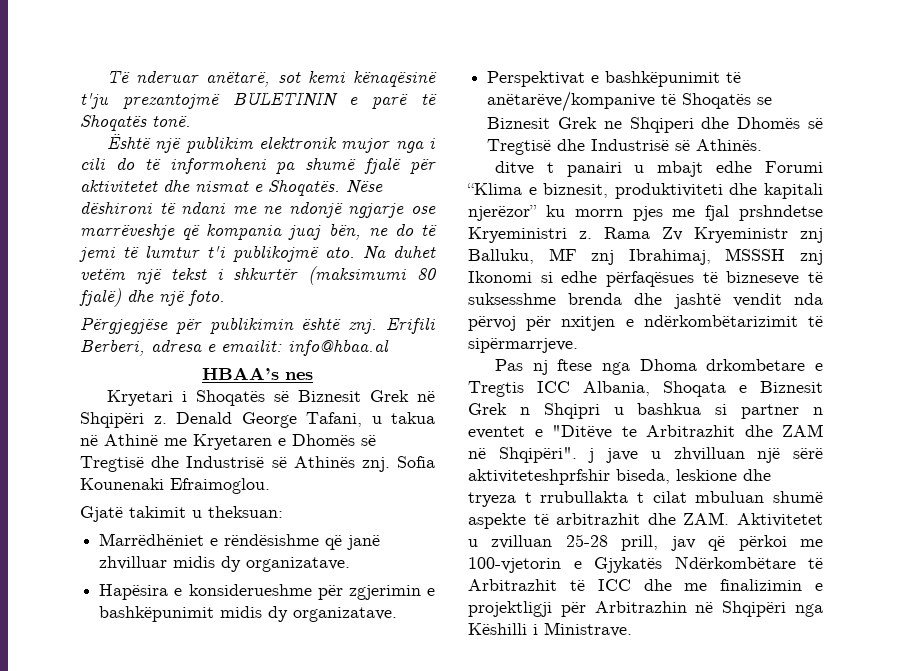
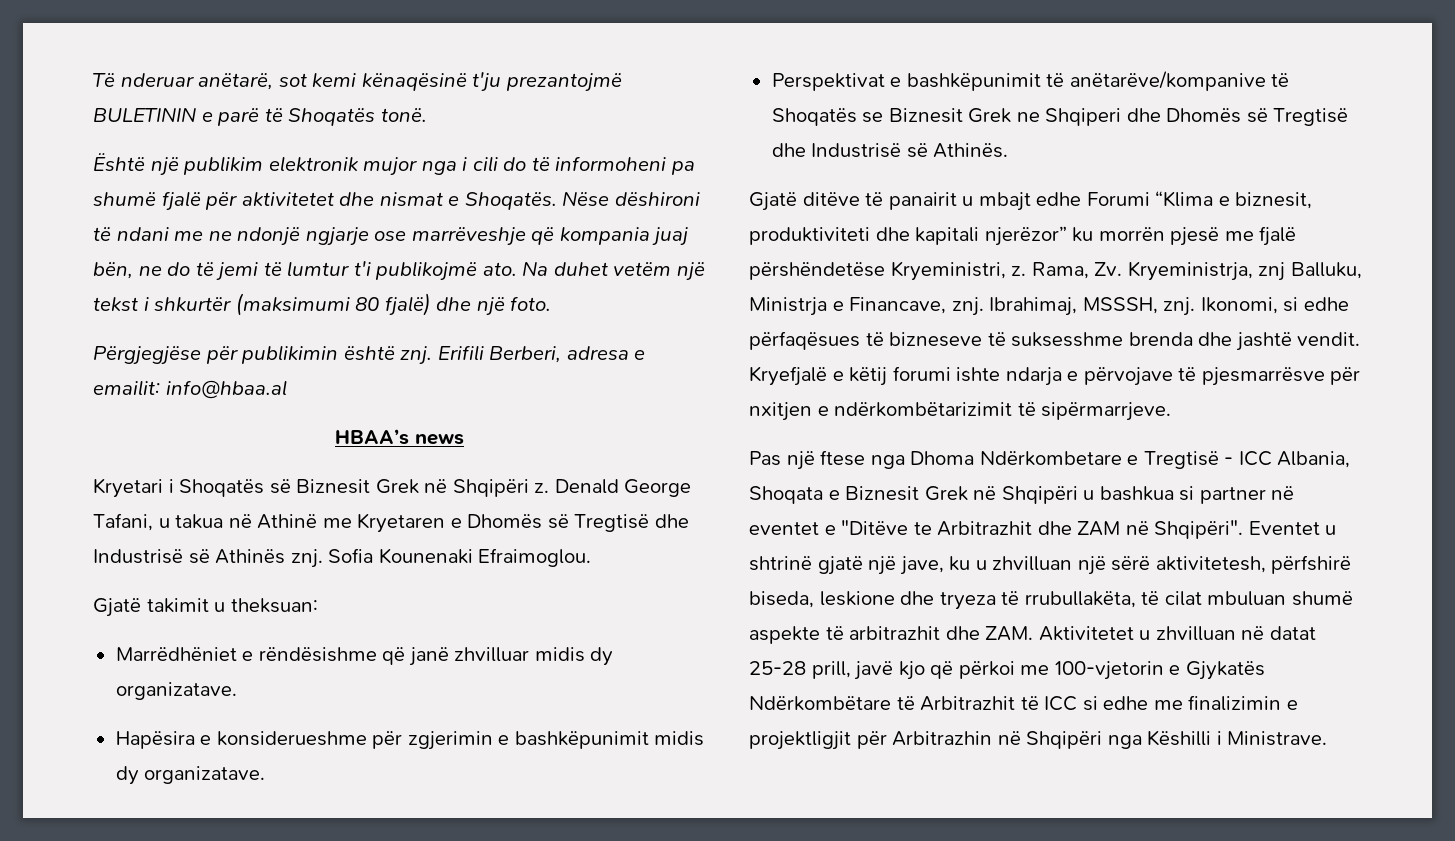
[285,372,313,380] nes -> [414,434,464,445] news
[494,161,622,177] ditve t panairi -> [749,192,957,211] Gjatë ditëve të panairit
[574,205,823,221] [468,227,823,243] [468,248,823,265] [468,271,532,283] morrn pjes me fjal prshndetse Kryeministri z. Rama Zv Kryeministr znj Balluku, MF znj Ibrahimaj, MSSSH znj Ikonomi -> [1098,226,1297,246] [749,261,1362,281] [749,297,1278,316] morrën pjesë me fjalë përshëndetëse Kryeministri, z. Rama, Zv. Kryeministrja, znj Balluku, Ministrja e Financave, znj. Ibrahimaj, MSSSH, znj. Ikonomi,
[732,293,823,307] [468,316,516,331] vendit nda përvoj -> [1297,332,1361,346] [749,366,1325,386] vendit. Kryefjalë e këtij forumi ishte ndarja e përvojave të pjesmarrësve
[532,360,548,375] nj -> [786,451,815,470] një
[706,359,823,371] [468,381,524,397] drkombetare e Tregtis -> [979,451,1234,469] Ndërkombetare e Tregtisë -
[519,403,600,419] n Shqipri -> [973,486,1078,504] në Shqipëri
[813,407,823,415] n -> [1271,486,1295,500] në
[588,448,639,463] j jave -> [1248,521,1337,535] [749,556,971,575] Eventet u shtrinë gjatë një jave, ku
[468,469,610,485] aktiviteteshprfshir -> [1155,555,1352,574] aktivitetesh, përfshirë
[524,491,644,503] t rrubullakta t -> [1001,591,1160,608] të rrubullakëta, të
[491,534,696,551] zvilluan 25-28 prill, jav -> [1155,626,1316,641] [749,661,925,680] zhvilluan në datat 25-28 prill, javë kjo
[643,579,672,591] dhe -> [1082,696,1149,711] si edhe
[468,601,552,617] projektligji -> [749,731,851,750] projektligjit

